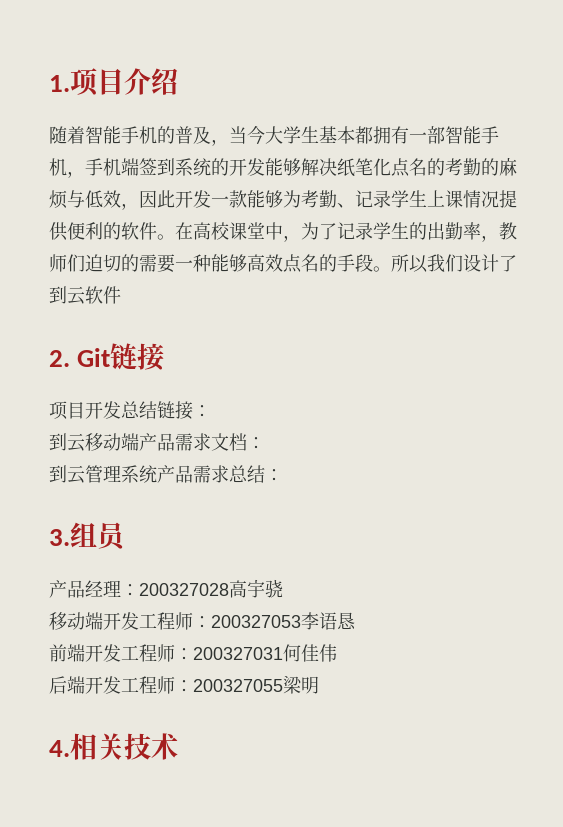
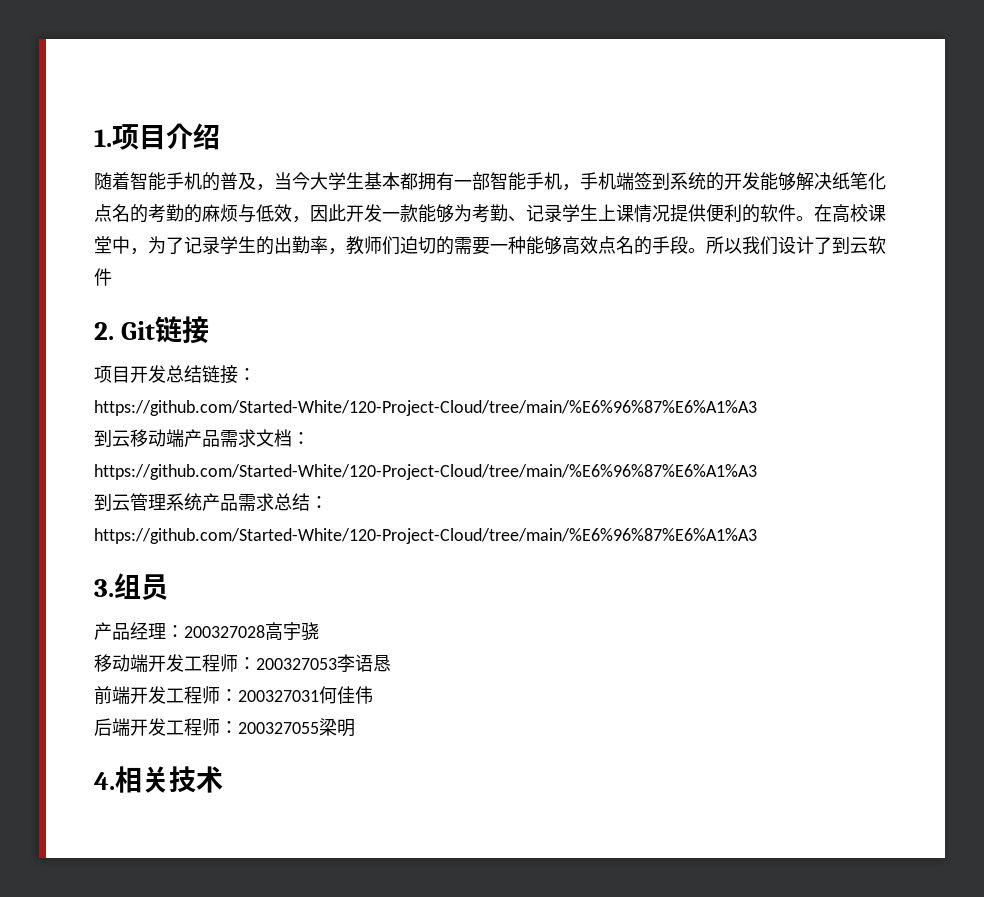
(211, 411) none -> [94,400,757,416] https://github.com/Started-White/120-Project-Cloud/tree/main/%E6%96%87%E6%A1%A3
(265, 443) none -> [94,464,757,480] https://github.com/Started-White/120-Project-Cloud/tree/main/%E6%96%87%E6%A1%A3
(283, 475) none -> [94,528,757,544] https://github.com/Started-White/120-Project-Cloud/tree/main/%E6%96%87%E6%A1%A3

